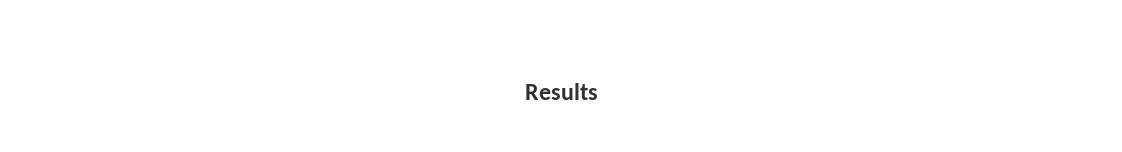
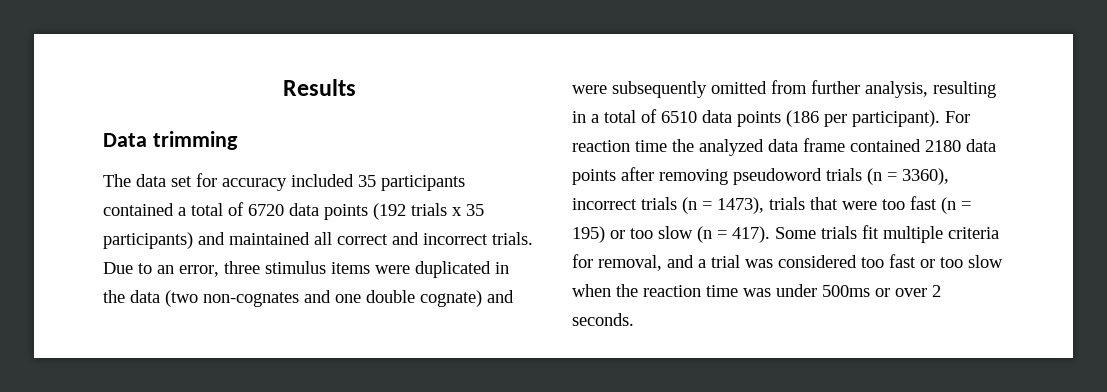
(598, 91) none -> [103,131,238,150] [103,173,465,191] [103,202,484,220] [103,232,533,249] [103,261,509,278] [103,290,514,307] [572,80,996,98] [572,109,970,127] [572,138,996,156] [572,167,949,185] [572,196,971,214] [572,225,999,243] [572,254,1003,271] [572,284,941,297] [572,313,634,326] // Data trimming // The data set for accuracy included 35 participants contained a total of 6720 data points (192 trials x 35 participants) and maintained all correct and incorrect trials. Due to an error, three stimulus items were duplicated in the data (two non-cognates and one double cognate) and were subsequently omitted from further analysis, resulting in a total of 6510 data points (186 per participant). For reaction time the analyzed data frame contained 2180 data points after removing pseudoword trials (n = 3360), incorrect trials (n = 1473), trials that were too fast (n = 195) or too slow (n = 417). Some trials fit multiple criteria for removal, and a trial was considered too fast or too slow when the reaction time was under 500ms or over 2 seconds.

